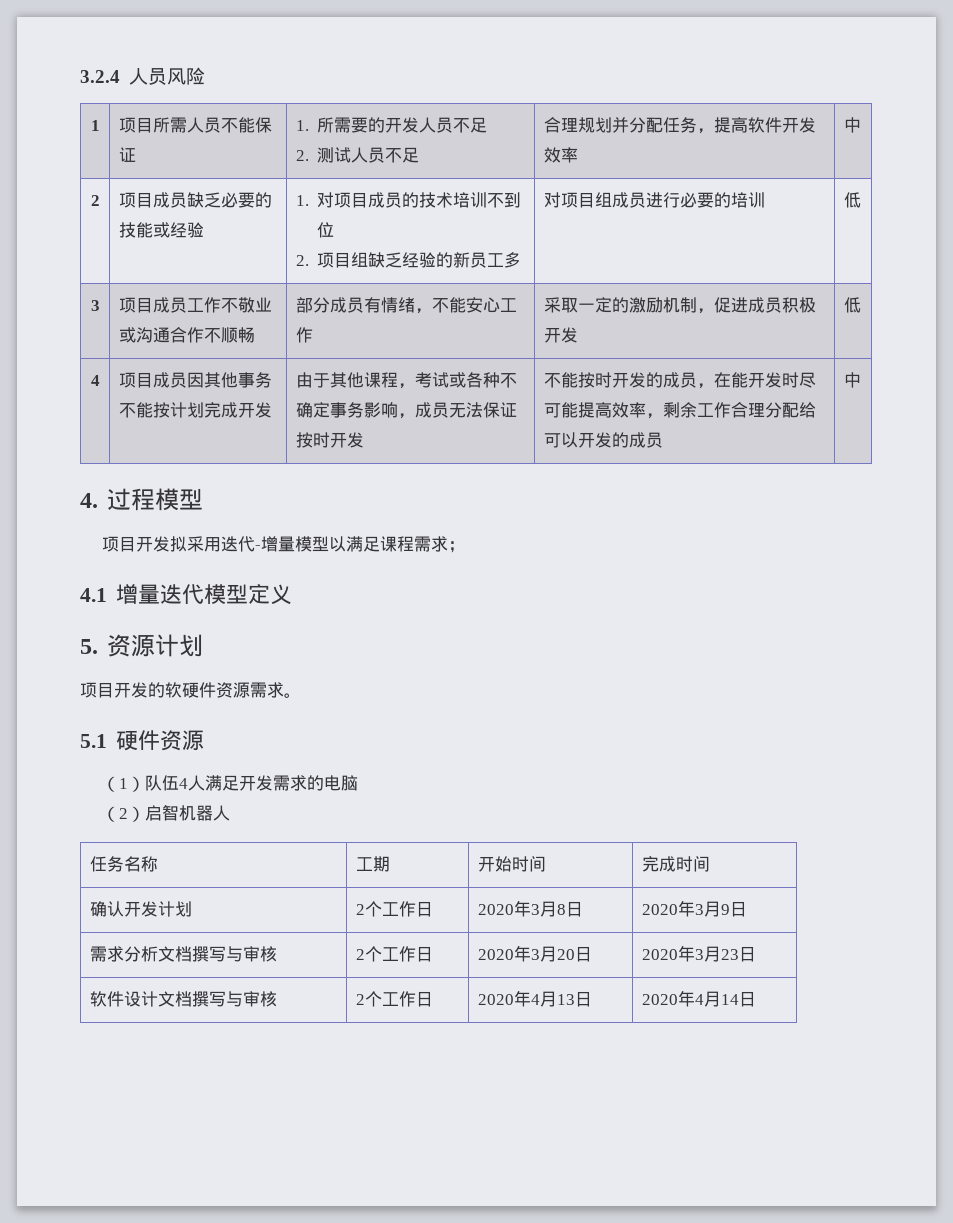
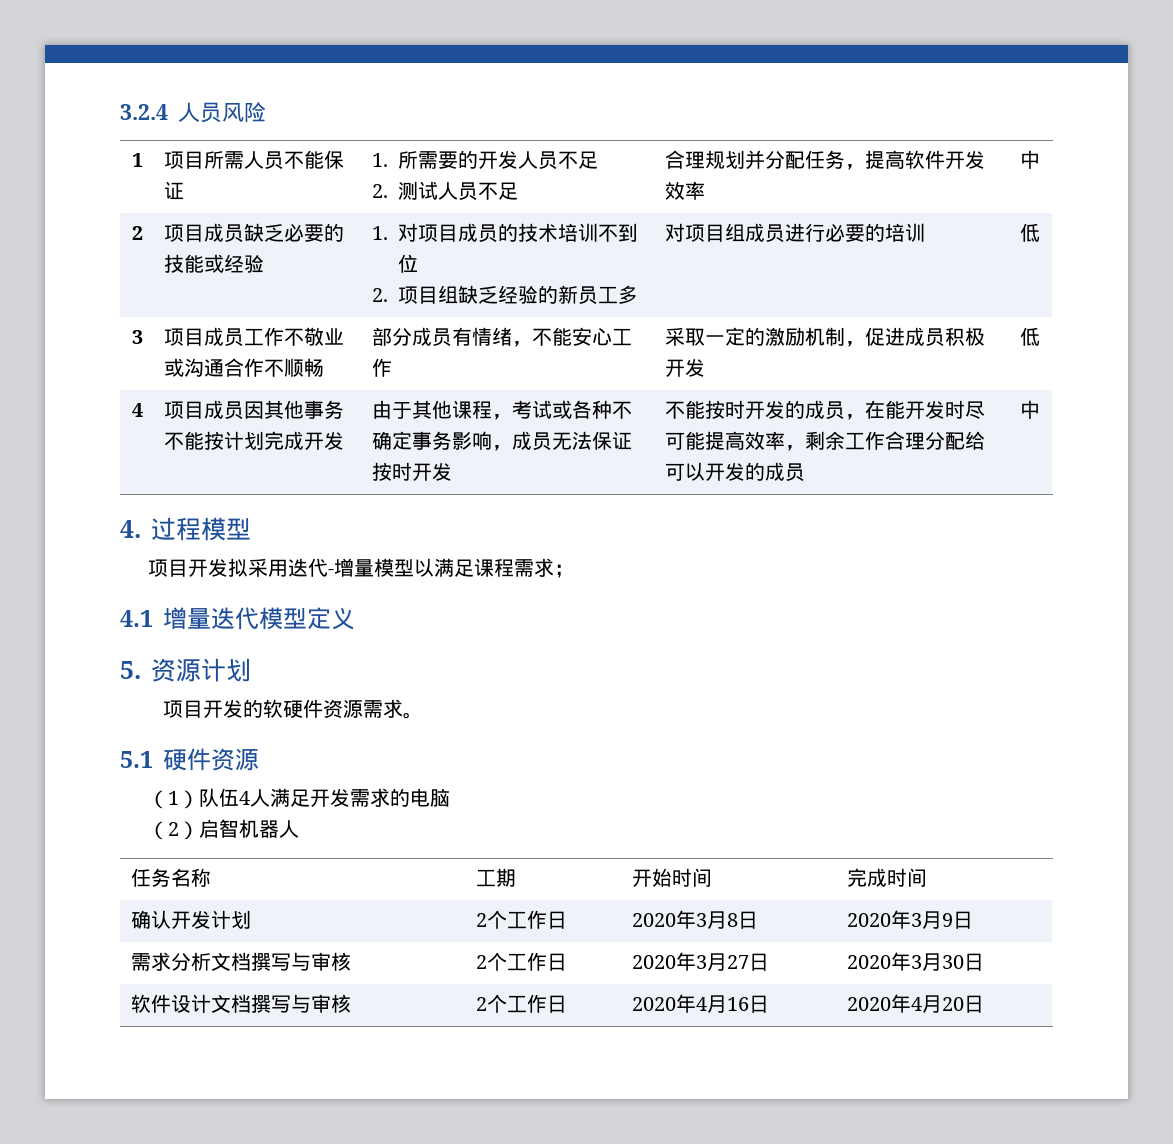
[556,946,592,962] [641,945,739,962] 20日 | 2020年3月23 -> [726,953,769,971] [846,952,964,971] 27日 | 2020年3月30
[556,991,592,1007] [641,990,739,1007] 13日 | 2020年4月14 -> [726,995,769,1013] [846,994,964,1013] 16日 | 2020年4月20

